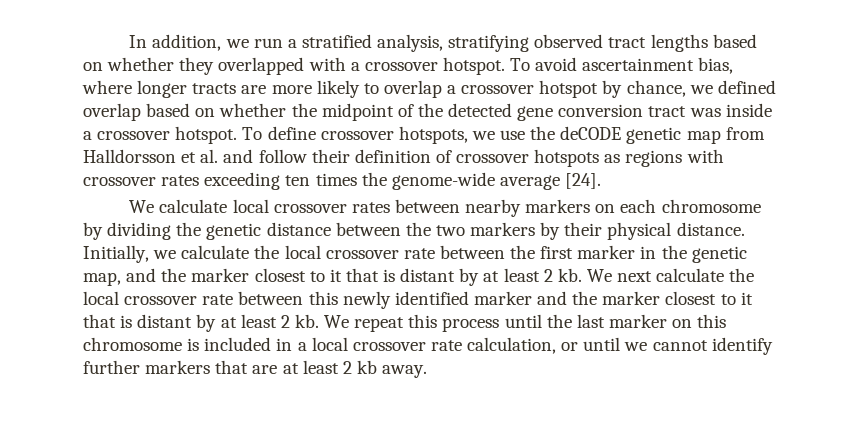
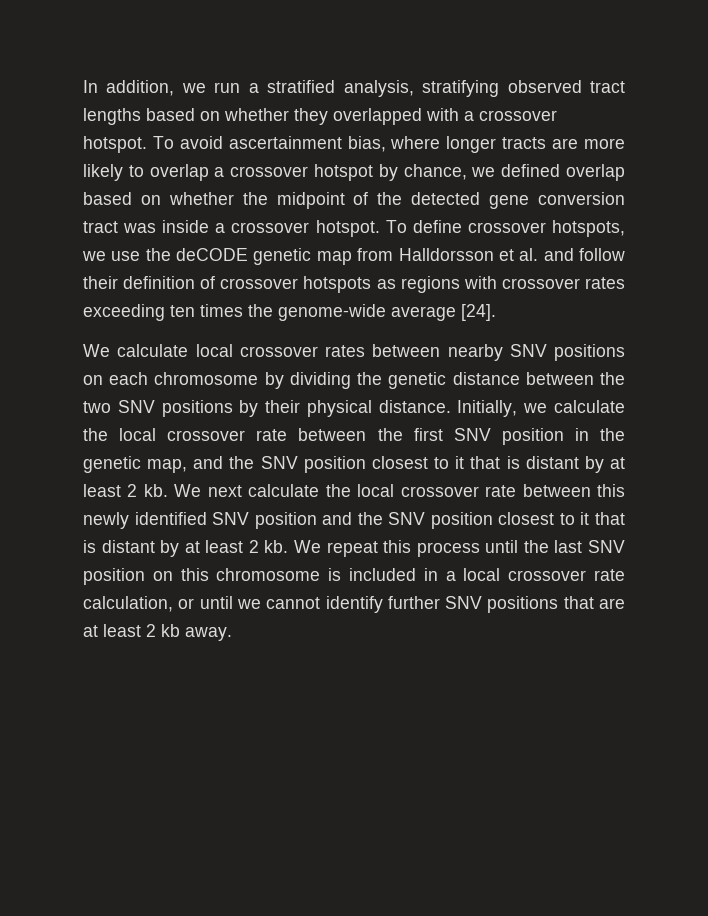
[525,199,591,213] markers -> [509,344,625,361] SNV positions
[470,222,536,236] markers -> [117,400,233,417] SNV positions
[577,245,636,259] marker -> [453,428,564,445] SNV position
[191,268,250,282] marker -> [260,456,366,473] SNV position
[473,291,661,305] marker and the marker -> [212,512,493,529] SNV position and the SNV position
[608,314,667,328] marker -> [588,540,625,553] [83,568,145,585] SNV position
[145,360,211,374] markers -> [445,596,559,613] SNV positions

